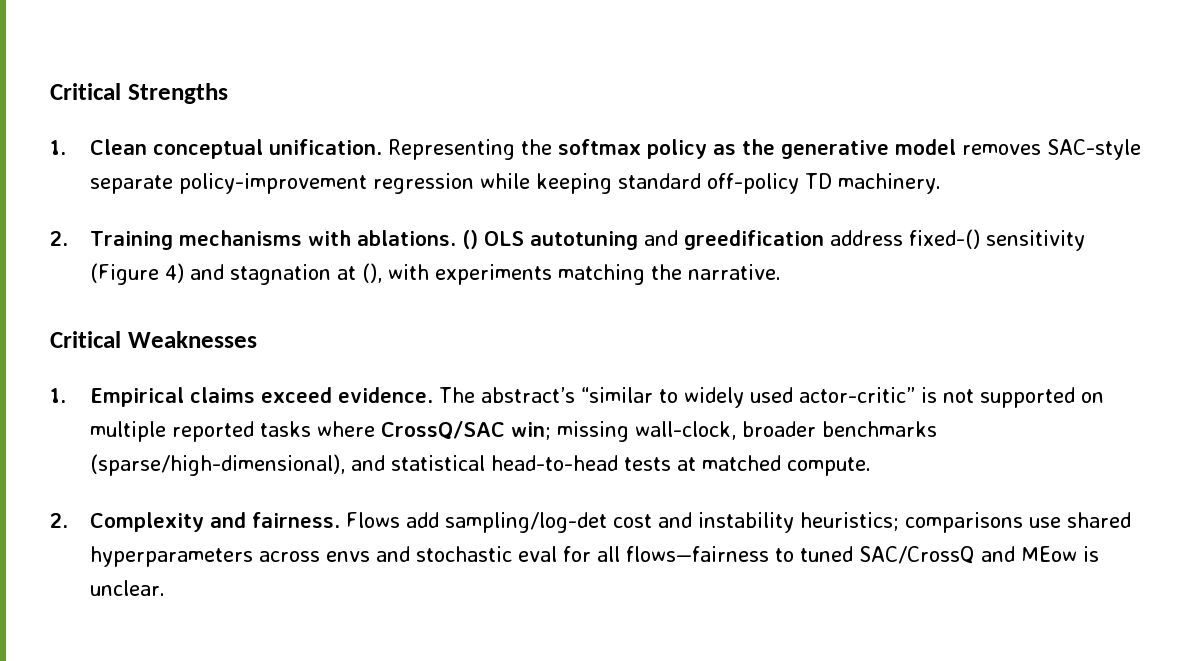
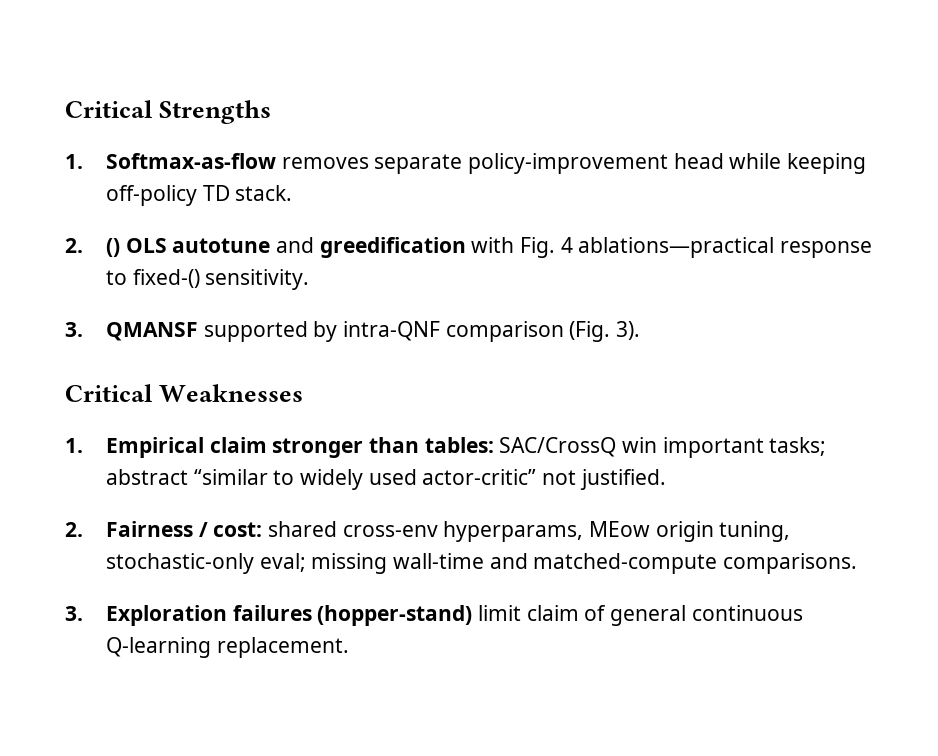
[90,139,1142,160] Clean conceptual unification. Representing the softmax policy as the generative model removes SAC-style -> [106,153,369,169] Softmax-as-flow removes
[373,173,475,194] regression -> [673,153,724,169] head
[618,173,702,189] standard -> (867, 163) none
[838,173,942,194] [50,230,457,250] machinery. // 2. Training mechanisms with ablations. -> [235,185,293,201] [65,238,83,253] stack. // 2.
[530,231,639,250] autotuning -> [172,238,271,253] autotune
[830,229,1086,251] [90,263,782,285] [50,331,257,348] [50,387,576,407] address fixed-() sensitivity (Figure 4) and stagnation at (), with experiments matching the narrative. // Critical Weaknesses // 1. Empirical claims exceed evidence. The abstract’s -> [471,237,873,258] [106,269,310,290] [65,321,641,342] [65,384,304,402] [65,437,827,458] [106,469,189,485] with Fig. 4 ablations—practical response to fixed-() sensitivity. // 3. QMANSF supported by intra-QNF comparison (Fig. 3). // Critical Weaknesses // 1. Empirical claim stronger than tables: SAC/CrossQ win important tasks; abstract
[921,387,1105,408] [90,421,938,442] [90,454,872,476] [50,512,1132,533] [90,546,1100,567] [90,580,166,596] is not supported on multiple reported tasks where CrossQ/SAC win; missing wall-clock, broader benchmarks (sparse/high-dimensional), and statistical head-to-head tests at matched compute. // 2. Complexity and fairness. Flows add sampling/log-det cost and instability heuristics; comparisons use shared hyperparameters across envs and stochastic eval for all flows—fairness to tuned SAC/CrossQ and MEow is unclear. -> [542,469,666,490] [65,521,791,542] [106,553,858,574] [65,605,803,626] [106,637,349,658] not justified. // 2. Fairness / cost: shared cross-env hyperparams, MEow origin tuning, stochastic-only eval; missing wall-time and matched-compute comparisons. // 3. Exploration failures (hopper-stand) limit claim of general continuous Q-learning replacement.

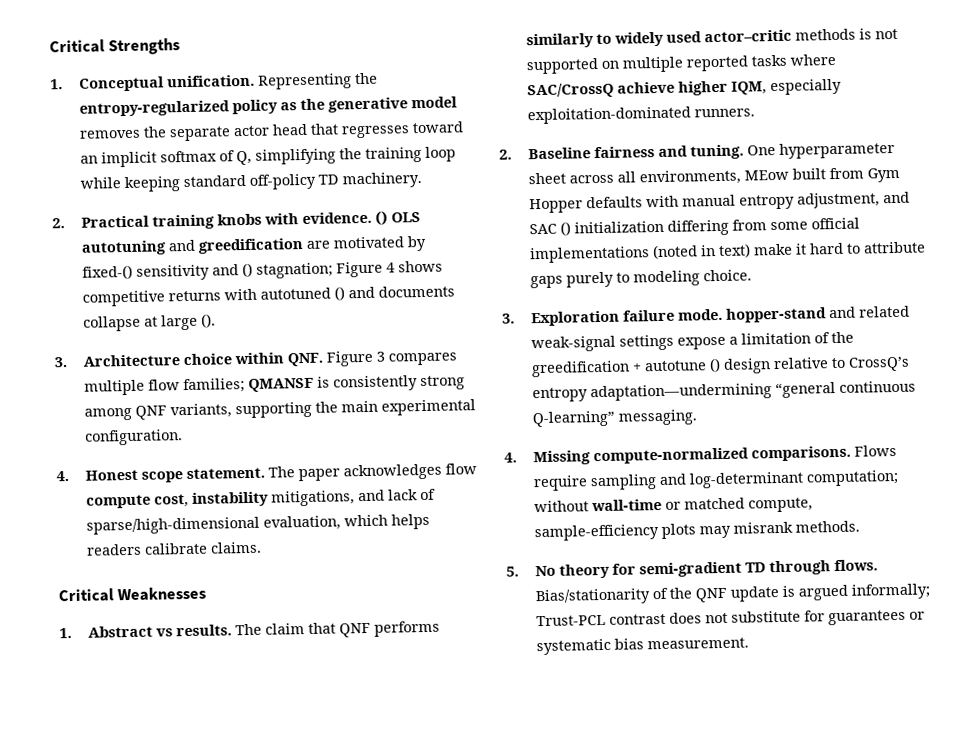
[106,153,724,174] Softmax-as-flow removes separate policy-improvement head -> [78,72,378,92] [78,96,457,117] [78,121,464,142] [79,146,456,168] Conceptual unification. Representing the entropy-regularized policy as the generative model removes the separate actor head that regresses toward an implicit softmax of Q, simplifying the training loop
(867, 163) none -> [182,174,246,188] standard
[235,185,293,201] [65,238,83,253] stack. // 2. -> [341,171,422,189] [52,211,372,230] machinery. // 2. Practical training knobs with evidence.
[172,238,271,253] autotune -> [80,240,167,256] autotuning
[471,237,873,258] [106,269,310,290] [65,321,641,342] [65,384,304,402] [65,437,827,458] [106,469,666,490] [65,521,791,542] [106,553,858,574] [65,605,803,626] [106,637,349,658] with Fig. 4 ablations—practical response to fixed-() sensitivity. // 3. QMANSF supported by intra-QNF comparison (Fig. 3). // Critical Weaknesses // 1. Empirical claim stronger than tables: SAC/CrossQ win important tasks; abstract “similar to widely used actor-critic” not justified. // 2. Fairness / cost: shared cross-env hyperparams, MEow origin tuning, stochastic-only eval; missing wall-time and matched-compute comparisons. // 3. Exploration failures (hopper-stand) limit claim of general continuous Q-learning replacement. -> [305,235,427,252] [81,260,443,281] [81,285,455,307] [82,313,216,332] [54,350,457,368] [83,375,465,396] [83,399,476,421] [84,429,183,446] [56,463,477,483] [85,488,436,509] [85,513,430,535] [85,541,262,556] [58,586,207,603] [59,620,440,639] [525,28,898,49] [525,53,836,75] [526,78,842,99] [526,106,755,125] [499,141,895,160] [527,167,900,186] [528,191,910,214] [528,217,860,236] [529,241,926,264] [529,269,752,289] [502,305,910,327] [530,331,854,353] [530,356,910,378] [531,380,916,403] [531,409,698,428] [504,444,897,466] [532,469,899,492] [533,497,813,513] [533,520,860,542] [506,559,878,579] [534,583,930,606] [535,609,925,627] [535,637,749,656] are motivated by fixed-() sensitivity and () stagnation; Figure 4 shows competitive returns with autotuned () and documents collapse at large (). // 3. Architecture choice within QNF. Figure 3 compares multiple flow families; QMANSF is consistently strong among QNF variants, supporting the main experimental configuration. // 4. Honest scope statement. The paper acknowledges flow compute cost, instability mitigations, and lack of sparse/high-dimensional evaluation, which helps readers calibrate claims. // Critical Weaknesses // 1. Abstract vs results. The claim that QNF performs similarly to widely used actor–critic methods is not supported on multiple reported tasks where SAC/CrossQ achieve higher IQM, especially exploitation-dominated runners. // 2. Baseline fairness and tuning. One hyperparameter sheet across all environments, MEow built from Gym Hopper defaults with manual entropy adjustment, and SAC () initialization differing from some official implementations (noted in text) make it hard to attribute gaps purely to modeling choice. // 3. Exploration failure mode. hopper-stand and related weak-signal settings expose a limitation of the greedification + autotune () design relative to CrossQ’s entropy adaptation—undermining “general continuous Q-learning” messaging. // 4. Missing compute-normalized comparisons. Flows require sampling and log-determinant computation; without wall-time or matched compute, sample-efficiency plots may misrank methods. // 5. No theory for semi-gradient TD through flows. Bias/stationarity of the QNF update is argued informally; Trust-PCL contrast does not substitute for guarantees or systematic bias measurement.

